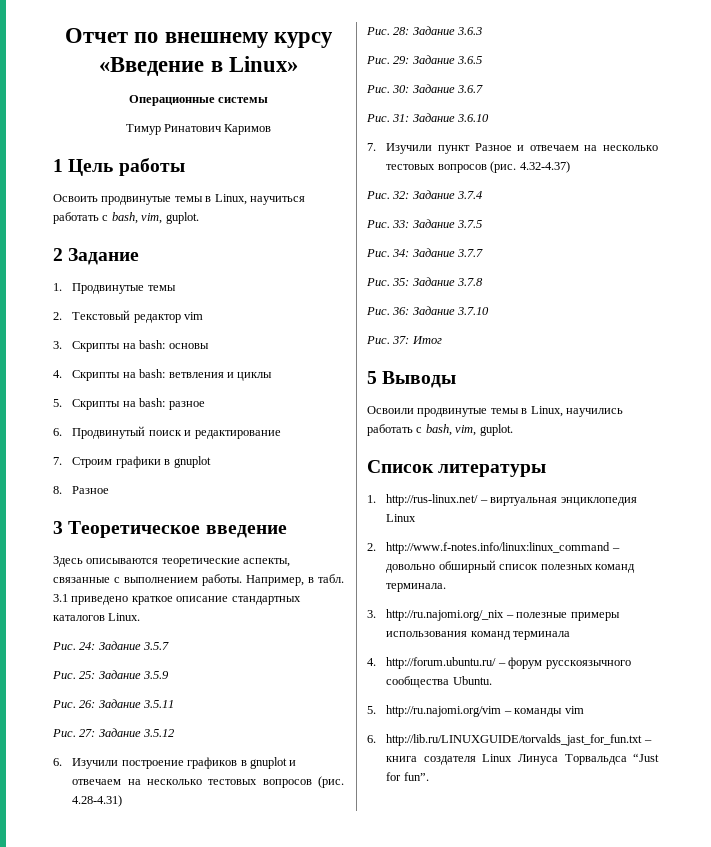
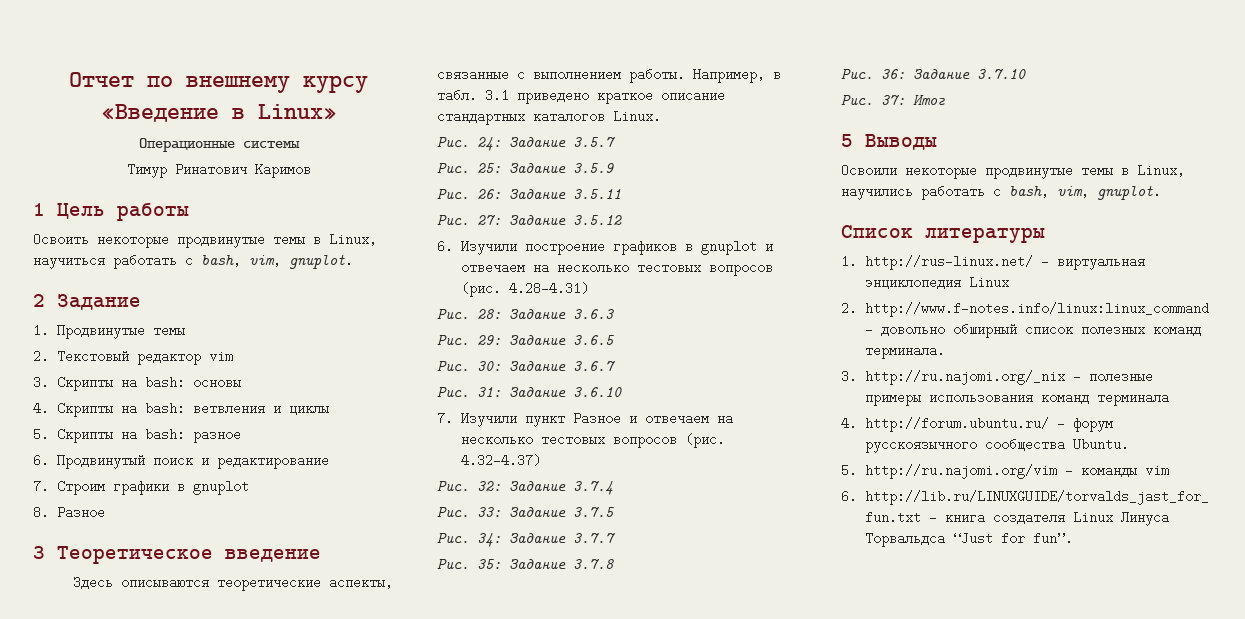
(98, 198) none -> [97,231,169,248] некоторые
[165,212,199,224] guplot. -> [289,254,353,269] gnuplot.
(414, 410) none -> [905,162,977,179] некоторые
[479,424,513,436] guplot. -> [1097,185,1161,200] gnuplot.

